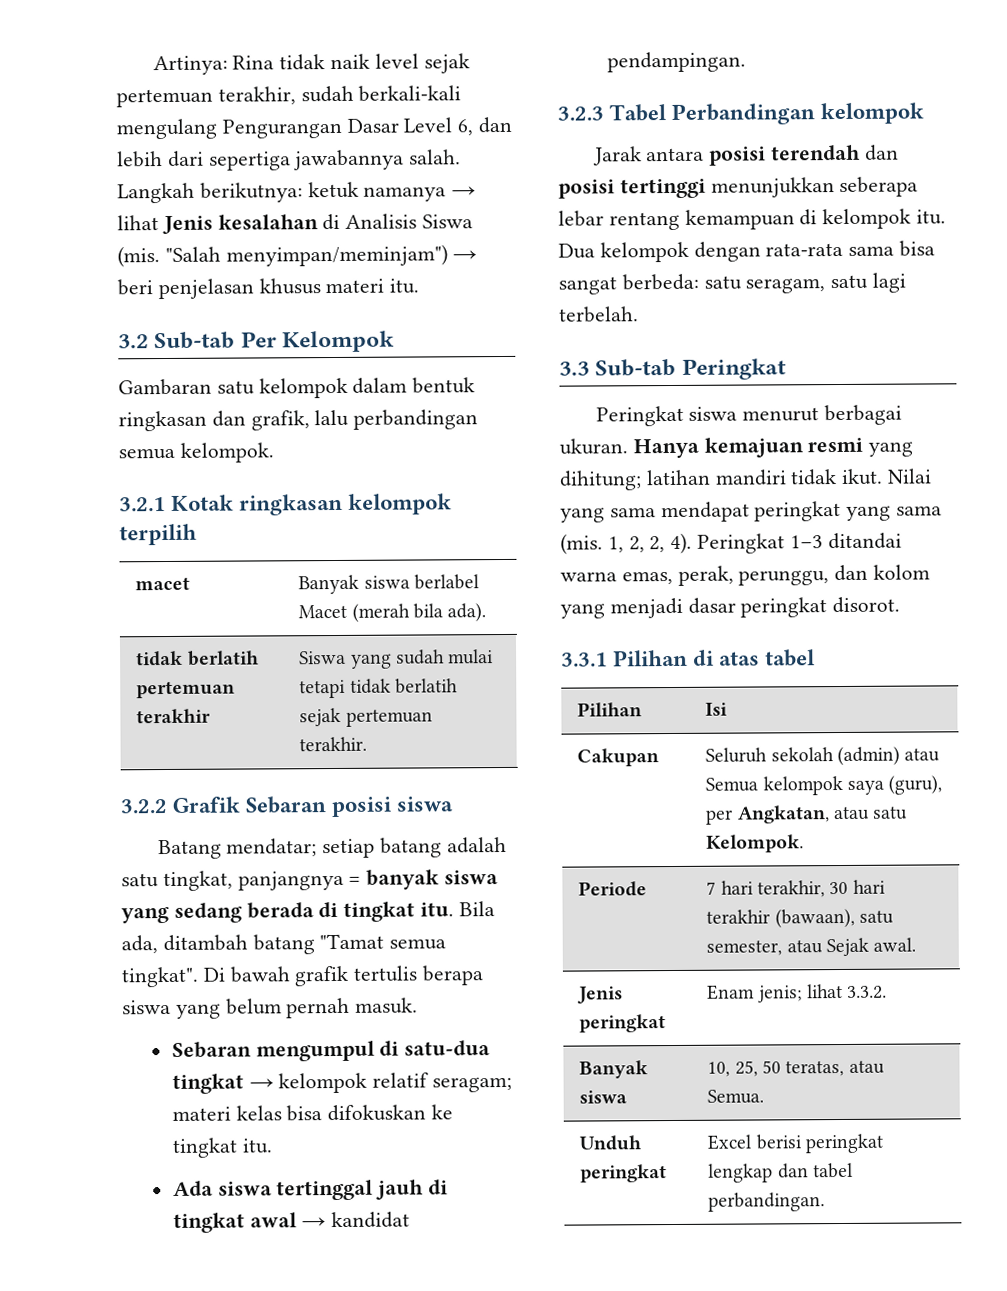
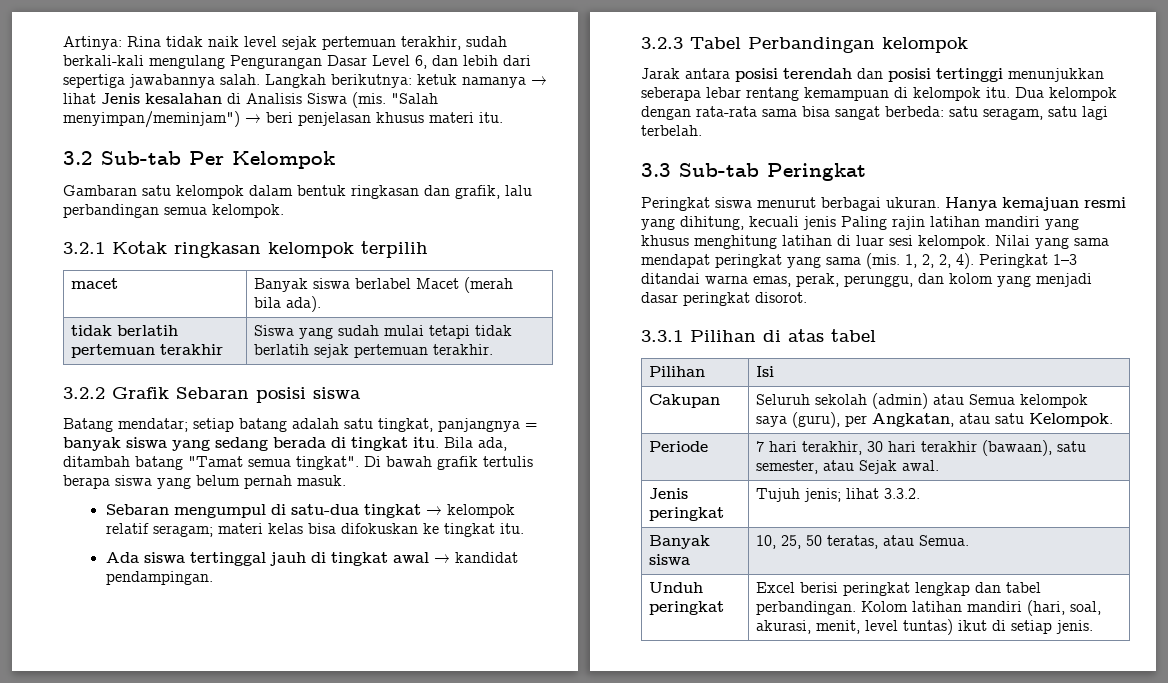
[559,468,884,491] dihitung; latihan mandiri tidak ikut. -> [680,216,1079,230] [641,235,990,249] dihitung, kecuali jenis Paling rajin latihan mandiri yang khusus menghitung latihan di luar sesi kelompok.
[707,984,756,1000] Enam -> [756,488,801,502] Tujuh
(826, 1202) none -> [861,600,1102,616] [756,619,1094,635] Kolom latihan mandiri (hari, soal, akurasi, menit, level tuntas) ikut di setiap jenis.

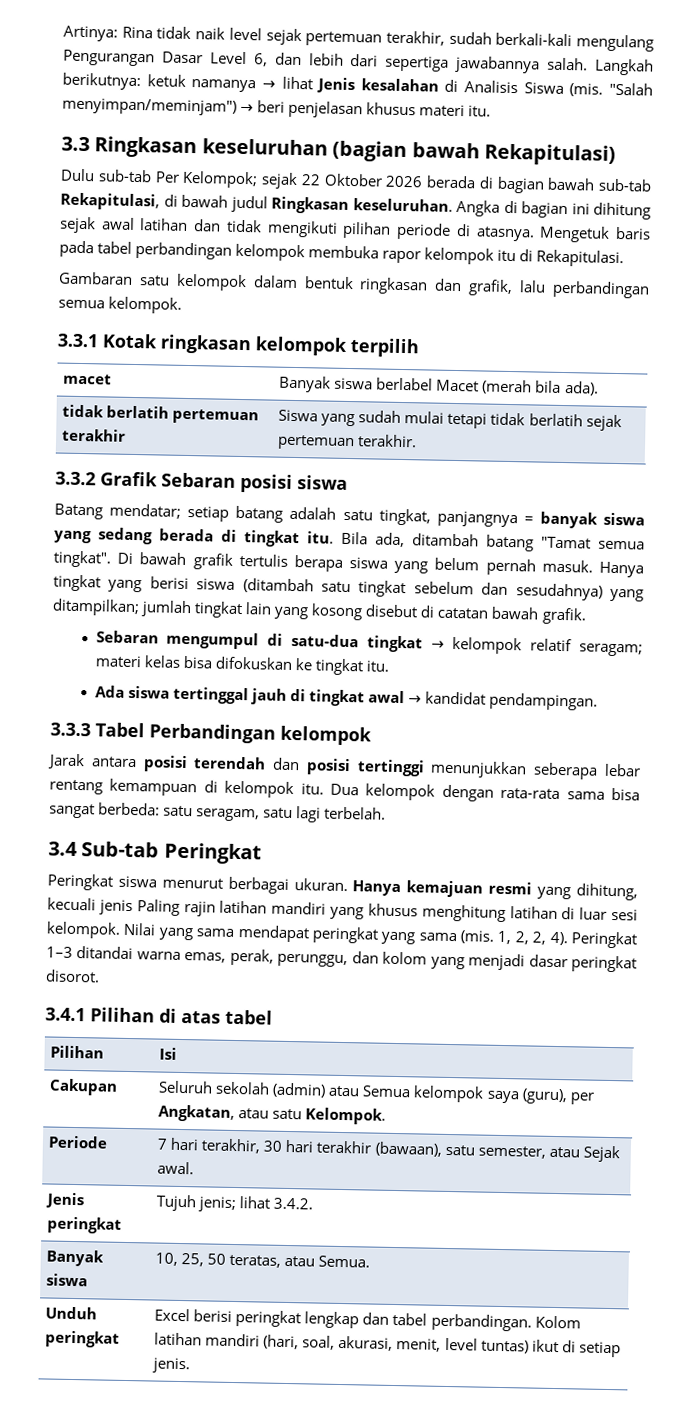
[63,151,335,169] 3.2 Sub-tab Per Kelompok -> [61,136,616,166] [60,168,652,194] [60,192,651,220] [59,216,652,243] [59,240,625,268] 3.3 Ringkasan keseluruhan (bagian bawah Rekapitulasi) // Dulu sub-tab Per Kelompok; sejak 22 Oktober 2026 berada di bagian bawah sub-tab Rekapitulasi, di bawah judul Ringkasan keseluruhan. Angka di bagian ini dihitung sejak awal latihan dan tidak mengikuti pilihan periode di atasnya. Mengetuk baris pada tabel perbandingan kelompok membuka rapor kelompok itu di Rekapitulasi.
[63,242,105,254] 3.2.1 -> [57,333,99,348] 3.3.1
[63,387,105,399] 3.2.2 -> [55,471,96,486] 3.3.2
(346, 480) none -> [599,561,644,578] [53,574,644,602] [52,598,587,625] Hanya tingkat yang berisi siswa (ditambah satu tingkat sebelum dan sesudahnya) yang ditampilkan; jumlah tingkat lain yang kosong disebut di catatan bawah grafik.
[641,37,683,49] 3.2.3 -> [50,722,91,737] 3.3.3
[641,163,671,177] 3.3 -> [48,841,78,857] 3.4
[641,330,683,342] 3.3.1 -> [45,1007,86,1022] 3.4.1
[884,488,921,499] 3.3.2. -> [273,1197,314,1210] 3.4.2.

